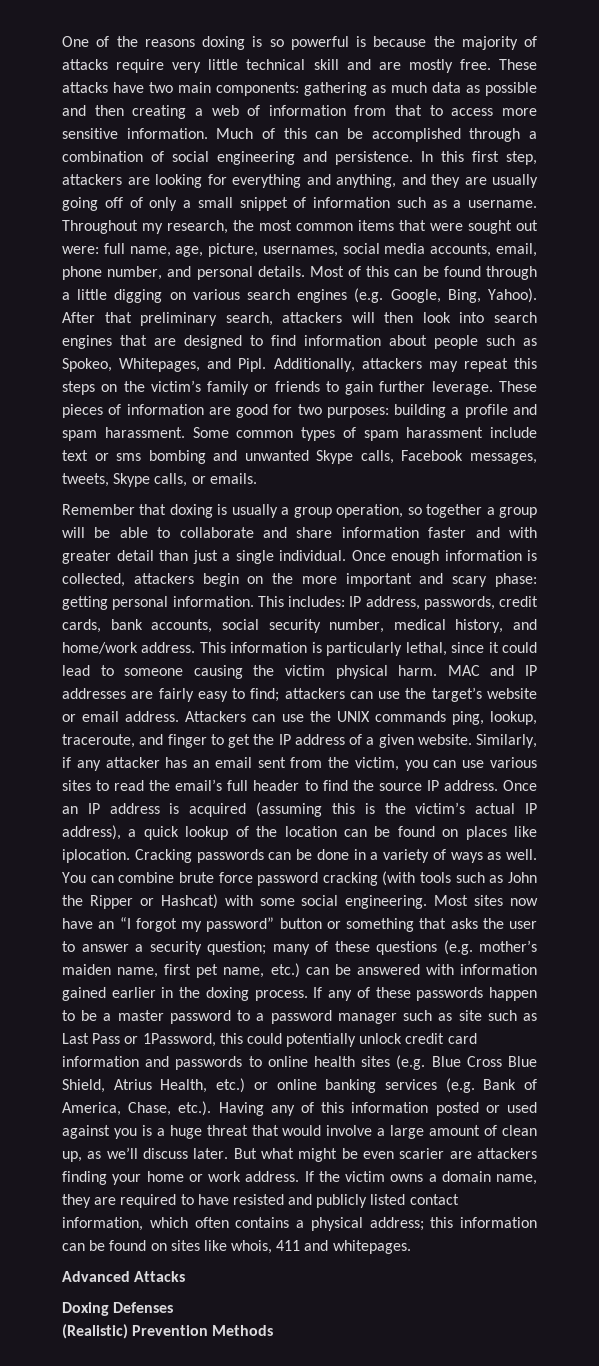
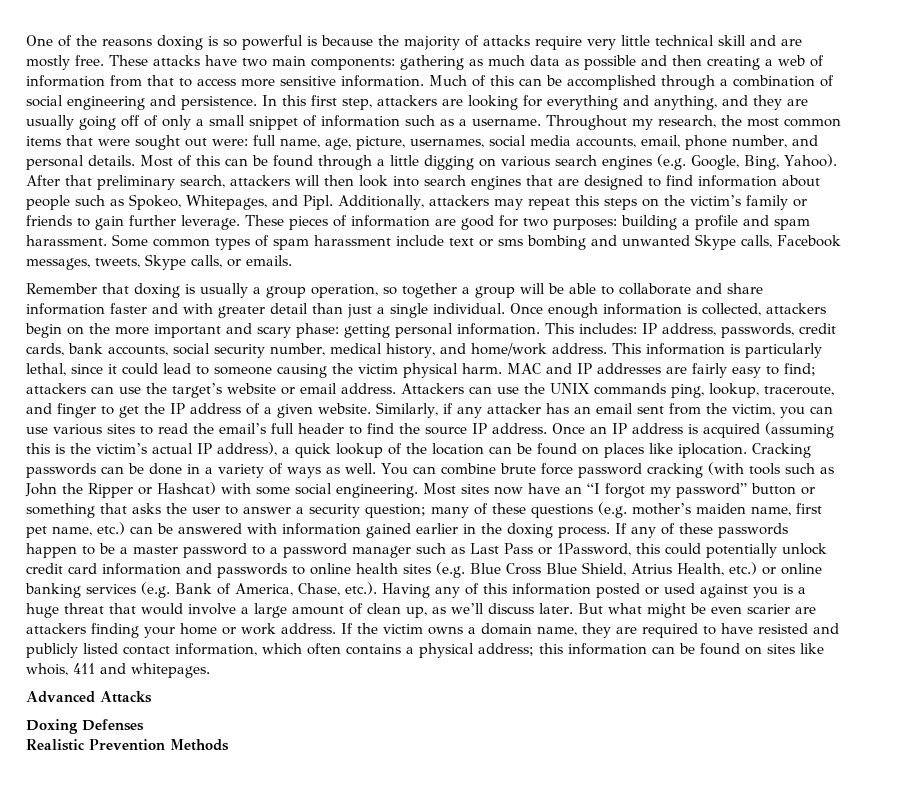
[458,1010,537,1021] site such as -> (465, 550) none
[62,1324,128,1339] (Realistic) -> [26,739,85,751] Realistic

